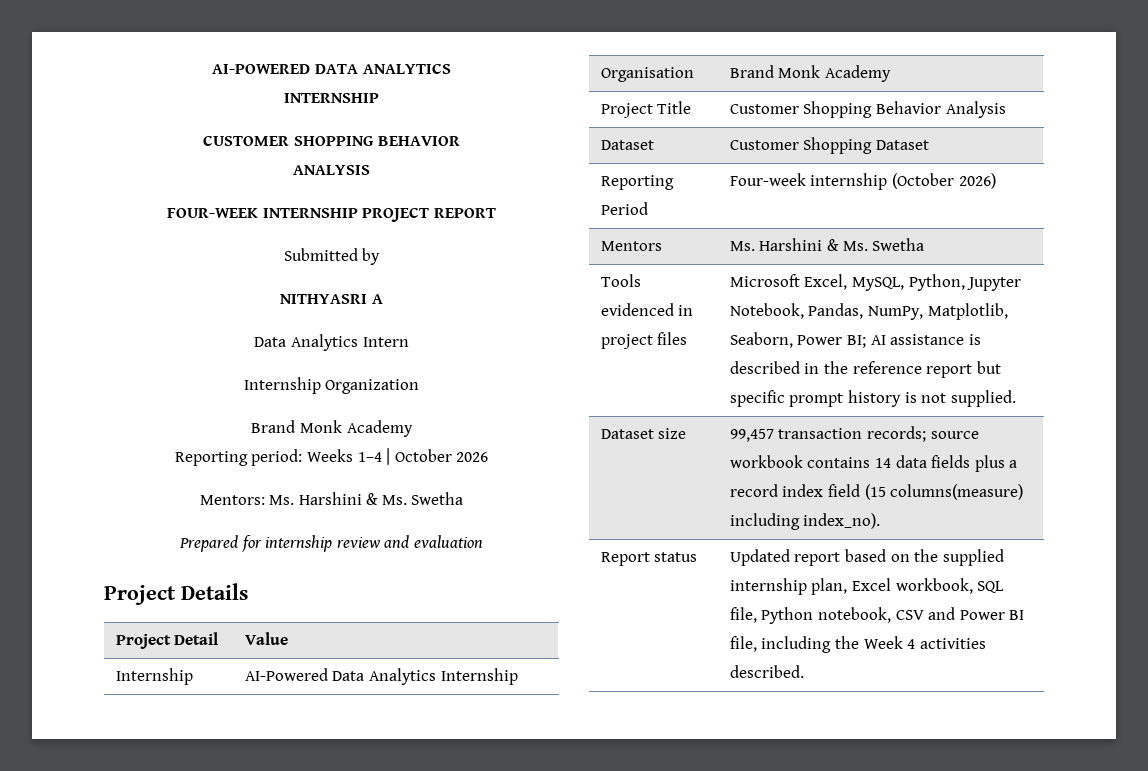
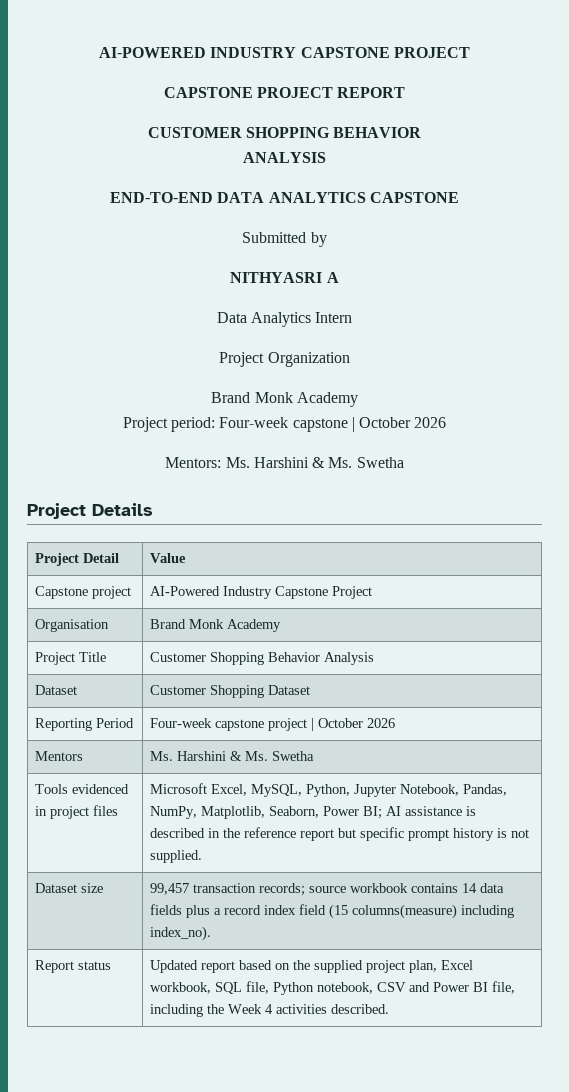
[315,63,451,74] [284,93,379,103] DATA ANALYTICS // INTERNSHIP -> [210,47,470,58] [163,87,406,98] INDUSTRY CAPSTONE PROJECT // CAPSTONE PROJECT REPORT
[167,207,496,222] FOUR-WEEK INTERNSHIP PROJECT REPORT -> [110,192,459,203] END-TO-END DATA ANALYTICS CAPSTONE
[243,377,321,394] Internship -> [219,352,265,367] Project
[174,449,382,466] Reporting period: Weeks 1–4 -> [122,417,348,432] Project period: Four-week capstone
[179,535,483,552] // Prepared for internship review and evaluation -> (404, 462) none
[115,668,193,685] Internship -> [35,586,132,599] Capstone project
[332,668,518,685] Data Analytics Internship -> [223,586,373,599] Industry Capstone Project
[810,173,996,190] internship (October 2026) -> [215,718,396,731] capstone project | October 2026
[729,578,807,595] internship -> [366,960,406,973] project

